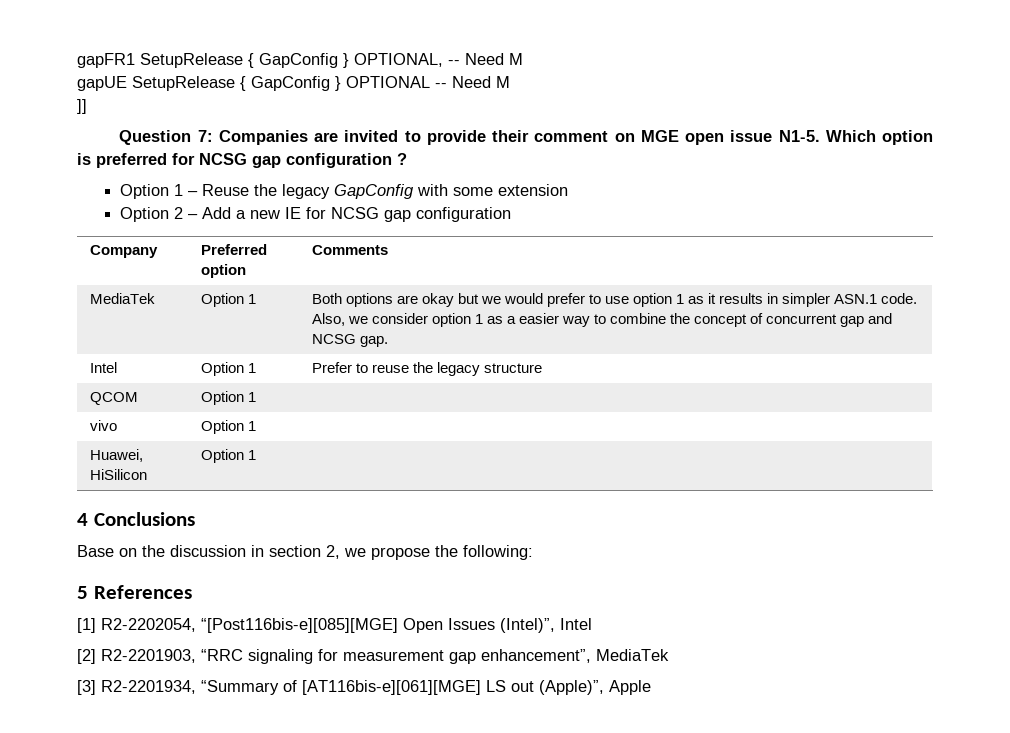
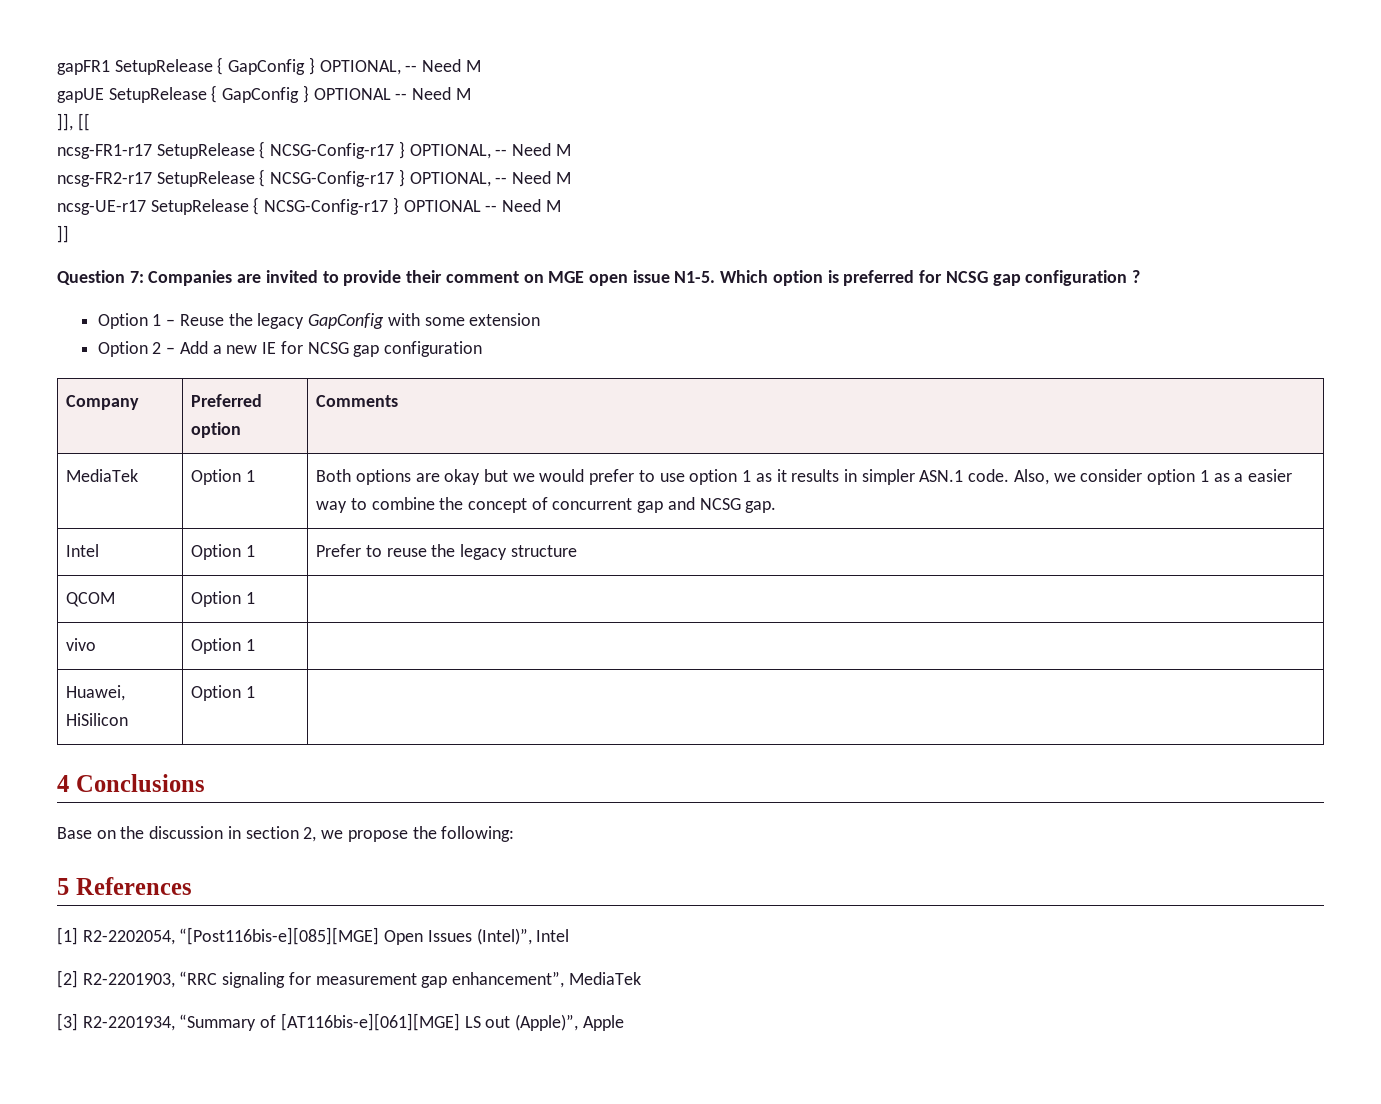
(510, 82) none -> [57,113,90,131] [57,141,571,159] [57,169,571,187] [57,197,561,215] // ]], [[ // ncsg-FR1-r17 SetupRelease { NCSG-Config-r17 } OPTIONAL, -- Need M // ncsg-FR2-r17 SetupRelease { NCSG-Config-r17 } OPTIONAL, -- Need M // ncsg-UE-r17 SetupRelease { NCSG-Config-r17 } OPTIONAL -- Need M

